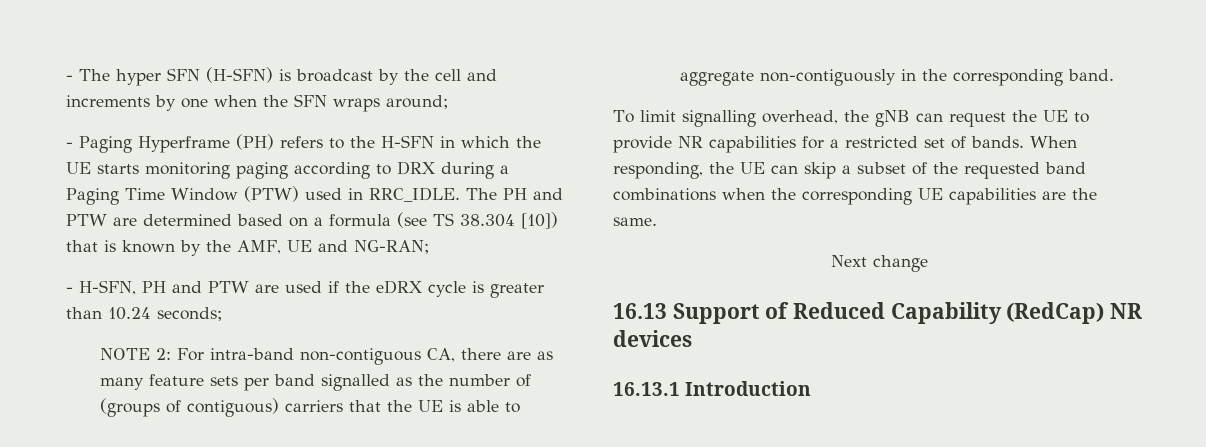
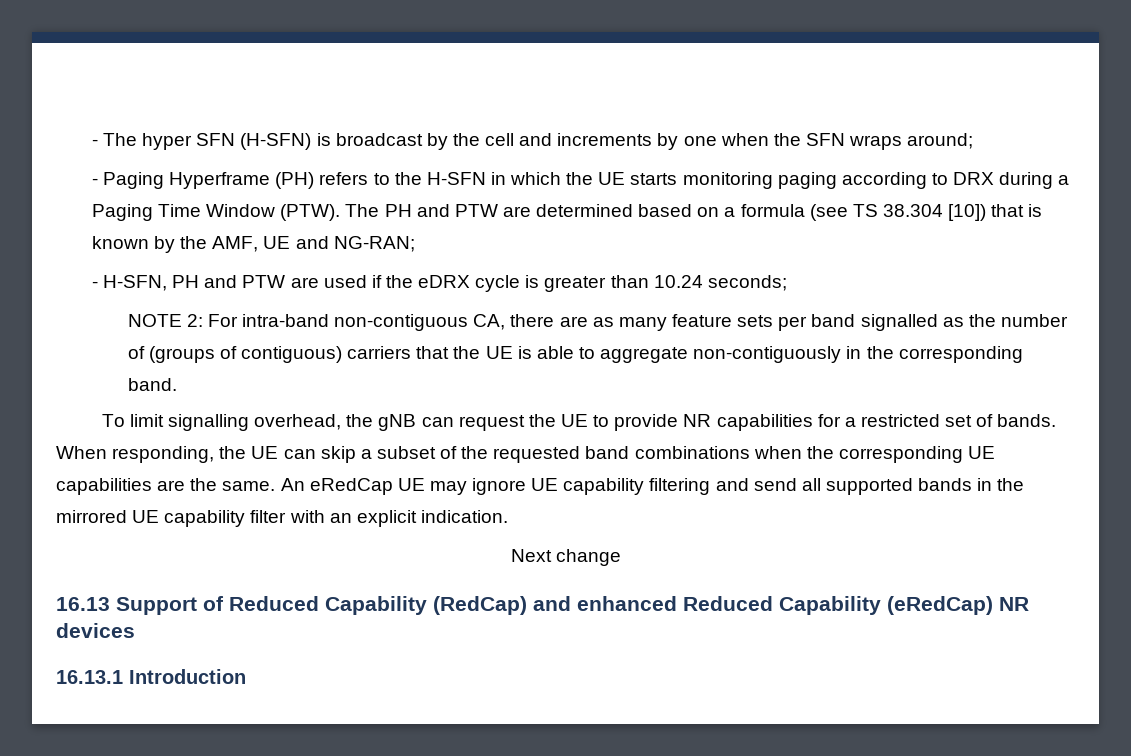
[244,186,461,202] (PTW) used in RRC_IDLE. -> [280,204,341,221] (PTW).
(657, 221) none -> [280,478,1025,495] [56,510,508,527] An eRedCap UE may ignore UE capability filtering and send all supported bands in the mirrored UE capability filter with an explicit indication.
(1105, 313) none -> [533,596,993,615] and enhanced Reduced Capability (eRedCap)

